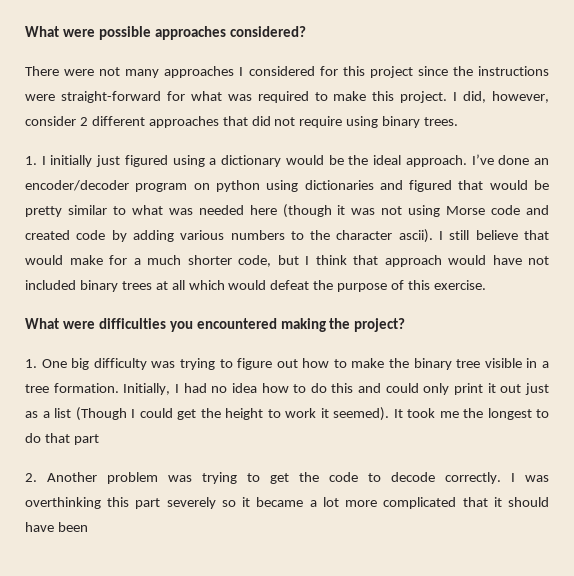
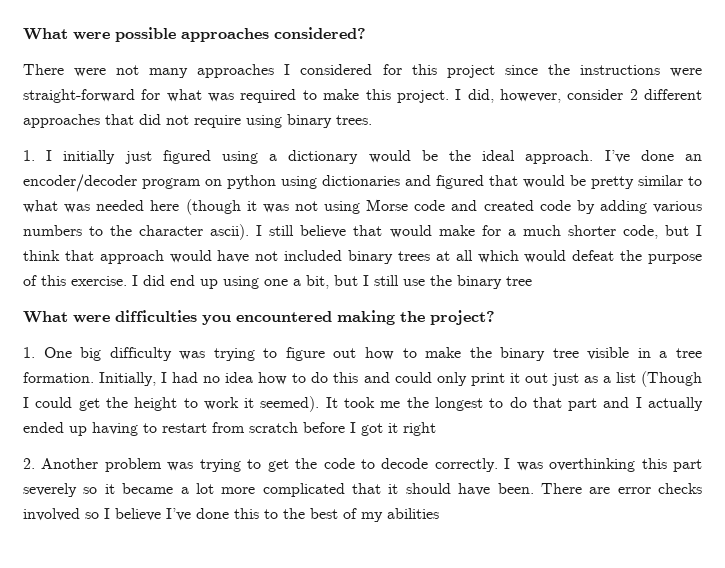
(486, 285) none -> [132,275,532,289] I did end up using one a bit, but I still use the binary tree
(99, 439) none -> [603,397,703,411] [23,422,436,436] and I actually ended up having to restart from scratch before I got it right
[57,522,88,532] been -> [497,483,702,494] [23,508,439,522] been. There are error checks involved so I believe I’ve done this to the best of my abilities

